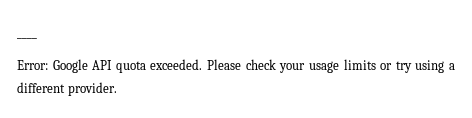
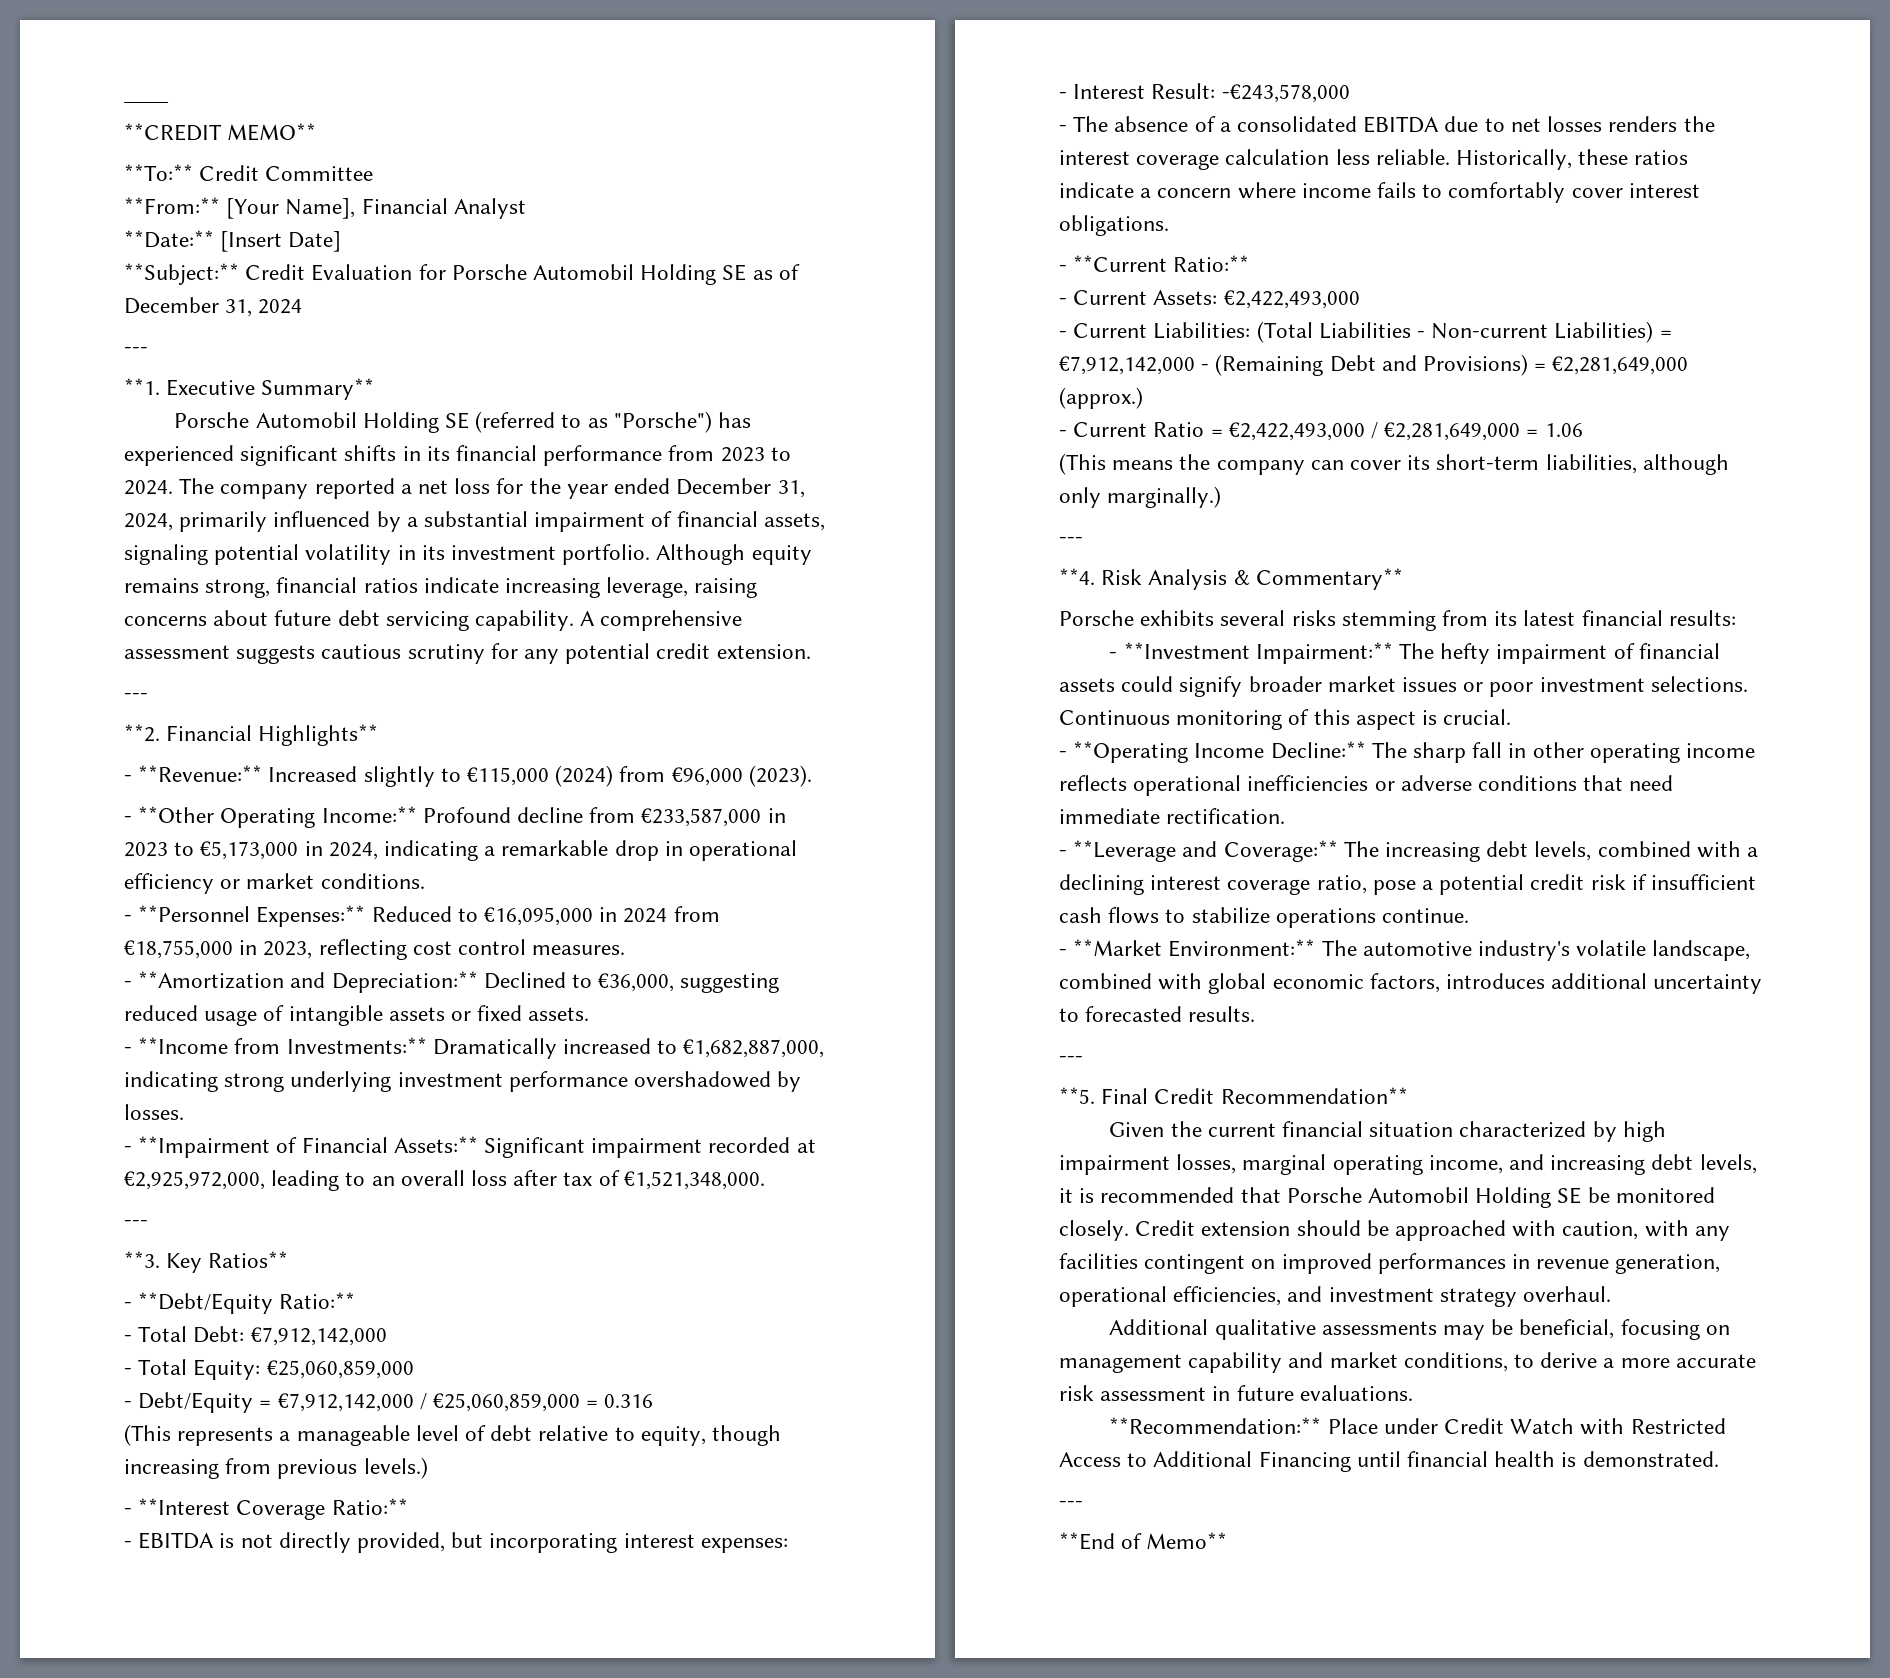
[17,59,456,73] [17,82,117,96] Error: Google API quota exceeded. Please check your usage limits or try using a different provider. -> [124,123,317,141] [124,164,374,181] [124,197,526,219] [124,230,342,252] [124,263,800,285] [124,297,303,317] [124,347,148,354] [124,378,375,400] [174,411,751,433] [124,445,791,466] [124,478,805,499] [124,511,825,532] [124,544,812,565] [124,577,758,598] [124,610,743,631] [124,643,811,664] [124,693,148,700] [124,724,379,746] [124,765,812,787] [124,806,786,828] [124,840,798,861] [124,873,425,894] [124,905,720,927] [124,939,626,960] [124,971,780,993] [124,1005,590,1026] [124,1037,825,1059] [124,1071,802,1092] [124,1104,184,1120] [124,1136,816,1158] [124,1170,765,1191] [124,1220,148,1227] [124,1251,289,1273] [124,1292,356,1314] [124,1326,387,1346] [124,1359,414,1380] [124,1392,654,1413] [124,1424,782,1446] [124,1457,428,1479] [124,1498,408,1520] [124,1532,788,1553] [1059,83,1350,103] [1059,116,1715,133] [1059,149,1689,170] [1059,182,1700,203] [1059,215,1169,236] [1059,255,1250,272] [1059,290,1360,309] [1059,321,1672,343] [1059,354,1689,376] [1059,387,1143,409] [1059,422,1583,441] [1059,453,1729,475] [1059,486,1222,508] [1059,537,1083,544] [1059,568,1403,590] [1059,610,1736,631] [1109,642,1720,664] [1059,676,1748,697] [1059,709,1512,730] [1059,741,1756,763] [1059,775,1674,796] [1059,808,1286,824] [1059,840,1759,862] [1059,874,1757,895] [1059,907,1470,928] [1059,939,1751,961] [1059,973,1763,994] [1059,1006,1256,1022] [1059,1056,1083,1063] [1059,1087,1408,1104] [1109,1121,1666,1142] [1059,1154,1757,1175] [1059,1187,1715,1208] [1059,1220,1730,1241] [1059,1253,1721,1274] [1059,1286,1612,1307] [1109,1319,1730,1340] [1059,1352,1756,1373] [1059,1385,1413,1401] [1109,1417,1726,1435] [1059,1451,1719,1472] [1059,1501,1083,1508] [1059,1532,1228,1550] **CREDIT MEMO** // **To:** Credit Committee // **From:** [Your Name], Financial Analyst // **Date:** [Insert Date] // **Subject:** Credit Evaluation for Porsche Automobil Holding SE as of December 31, 2024 // --- // **1. Executive Summary** // Porsche Automobil Holding SE (referred to as "Porsche") has experienced significant shifts in its financial performance from 2023 to 2024. The company reported a net loss for the year ended December 31, 2024, primarily influenced by a substantial impairment of financial assets, signaling potential volatility in its investment portfolio. Although equity remains strong, financial ratios indicate increasing leverage, raising concerns about future debt servicing capability. A comprehensive assessment suggests cautious scrutiny for any potential credit extension. // --- // **2. Financial Highlights** // - **Revenue:** Increased slightly to €115,000 (2024) from €96,000 (2023). // - **Other Operating Income:** Profound decline from €233,587,000 in 2023 to €5,173,000 in 2024, indicating a remarkable drop in operational efficiency or market conditions. // - **Personnel Expenses:** Reduced to €16,095,000 in 2024 from €18,755,000 in 2023, reflecting cost control measures. // - **Amortization and Depreciation:** Declined to €36,000, suggesting reduced usage of intangible assets or fixed assets. // - **Income from Investments:** Dramatically increased to €1,682,887,000, indicating strong underlying investment performance overshadowed by losses. // - **Impairment of Financial Assets:** Significant impairment recorded at €2,925,972,000, leading to an overall loss after tax of €1,521,348,000. // --- // **3. Key Ratios** // - **Debt/Equity Ratio:** // - Total Debt: €7,912,142,000 // - Total Equity: €25,060,859,000 // - Debt/Equity = €7,912,142,000 / €25,060,859,000 = 0.316 // (This represents a manageable level of debt relative to equity, though increasing from previous levels.) // - **Interest Coverage Ratio:** // - EBITDA is not directly provided, but incorporating interest expenses: // - Interest Result: -€243,578,000 // - The absence of a consolidated EBITDA due to net losses renders the interest coverage calculation less reliable. Historically, these ratios indicate a concern where income fails to comfortably cover interest obligations. // - **Current Ratio:** // - Current Assets: €2,422,493,000 // - Current Liabilities: (Total Liabilities - Non-current Liabilities) = €7,912,142,000 - (Remaining Debt and Provisions) = €2,281,649,000 (approx.) // - Current Ratio = €2,422,493,000 / €2,281,649,000 = 1.06 // (This means the company can cover its short-term liabilities, although only marginally.) // --- // **4. Risk Analysis & Commentary** // Porsche exhibits several risks stemming from its latest financial results: // - **Investment Impairment:** The hefty impairment of financial assets could signify broader market issues or poor investment selections. Continuous monitoring of this aspect is crucial. // - **Operating Income Decline:** The sharp fall in other operating income reflects operational inefficiencies or adverse conditions that need immediate rectification. // - **Leverage and Coverage:** The increasing debt levels, combined with a declining interest coverage ratio, pose a potential credit risk if insufficient cash flows to stabilize operations continue. // - **Market Environment:** The automotive industry's volatile landscape, combined with global economic factors, introduces additional uncertainty to forecasted results. // --- // **5. Final Credit Recommendation** // Given the current financial situation characterized by high impairment losses, marginal operating income, and increasing debt levels, it is recommended that Porsche Automobil Holding SE be monitored closely. Credit extension should be approached with caution, with any facilities contingent on improved performances in revenue generation, operational efficiencies, and investment strategy overhaul. // Additional qualitative assessments may be beneficial, focusing on management capability and market conditions, to derive a more accurate risk assessment in future evaluations. // **Recommendation:** Place under Credit Watch with Restricted Access to Additional Financing until financial health is demonstrated. // --- // **End of Memo**

